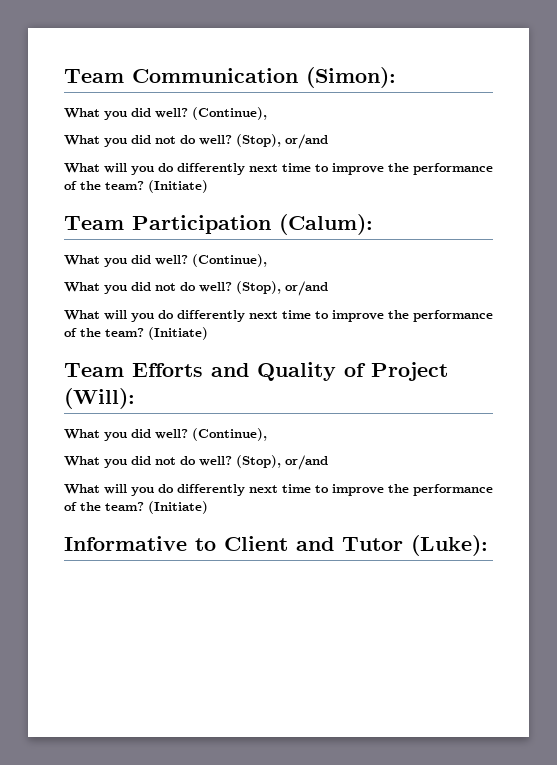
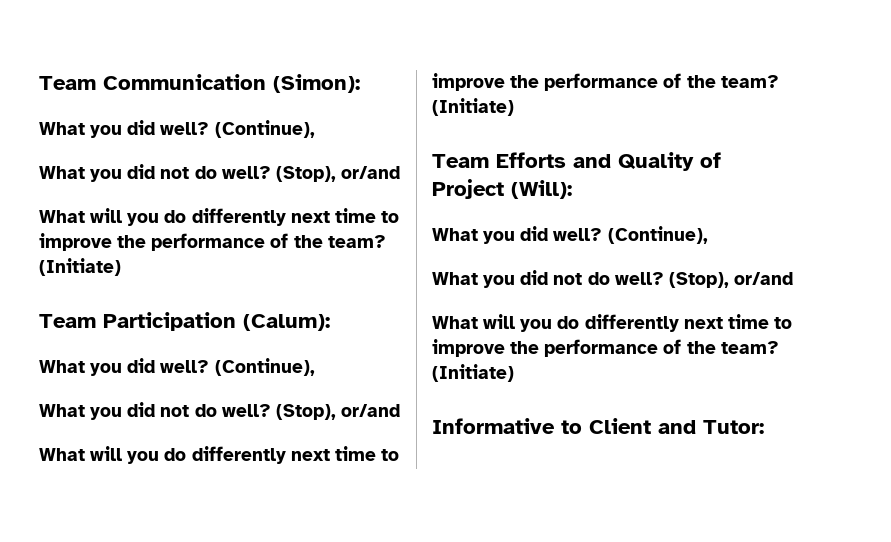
[342,535,488,556] Tutor (Luke): -> [703,420,764,434] Tutor:

